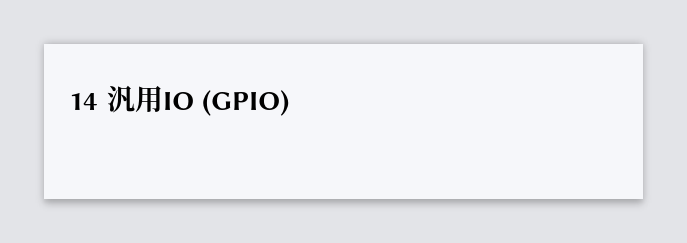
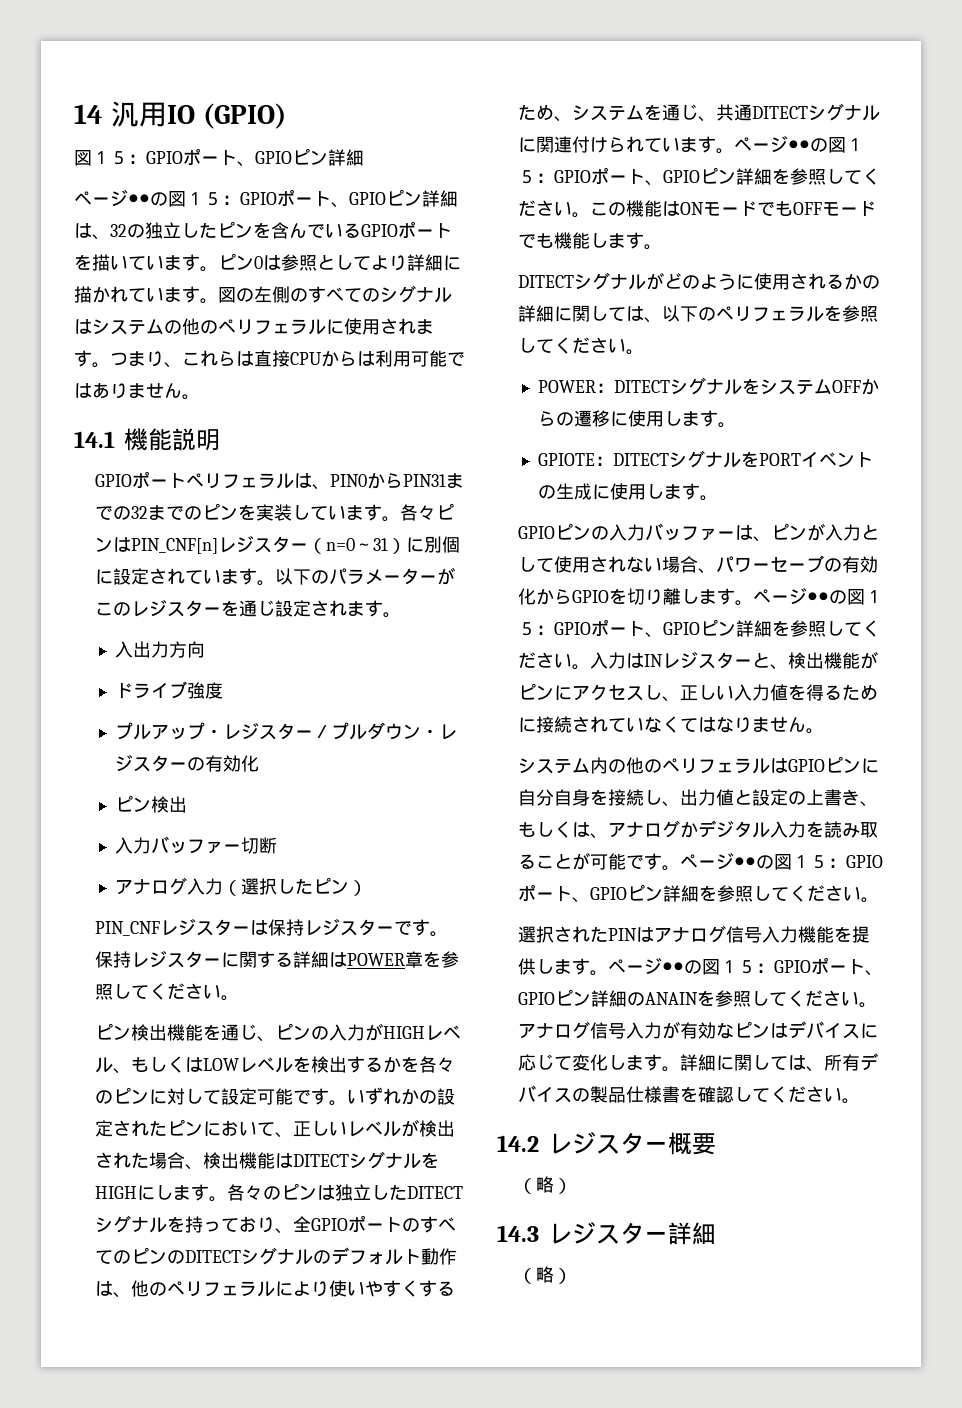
(289, 103) none -> [74,148,364,167] [74,189,458,208] [74,221,452,240] [74,253,461,272] [74,285,452,304] [74,318,434,335] [74,350,465,368] [74,383,200,400] [74,428,220,451] [95,471,465,490] [95,503,455,522] [95,536,461,554] [95,567,456,586] [95,600,402,618] [115,641,206,658] [115,681,224,699] [115,722,458,740] [115,755,260,772] [115,795,188,813] [115,836,278,854] [115,877,368,896] [95,919,449,937] [95,951,460,968] [95,983,240,1001] [95,1023,462,1042] [95,1056,456,1074] [95,1087,456,1106] [95,1119,456,1138] [95,1151,440,1170] [95,1183,464,1202] [95,1215,457,1234] [95,1247,458,1265] [95,1280,456,1298] [518,103,881,122] [518,136,865,154] [518,167,881,186] [518,200,877,218] [518,232,663,250] [518,272,881,290] [518,305,879,323] [518,337,645,355] [538,377,880,395] [538,410,737,428] [538,450,874,468] [538,483,719,501] [518,523,880,542] [518,555,879,574] [518,588,884,606] [518,619,881,638] [518,651,879,670] [518,683,879,702] [518,716,825,734] [518,756,880,774] [518,789,879,807] [518,820,879,839] [518,852,884,871] [518,884,880,903] [518,925,871,943] [518,957,884,976] [518,989,878,1008] [518,1021,879,1039] [518,1053,879,1072] [518,1085,861,1104] [497,1132,716,1155] [518,1176,573,1194] [497,1222,716,1245] [518,1266,573,1284] // 図１５：GPIOポート、GPIOピン詳細 // ページ●●の図１５：GPIOポート、GPIOピン詳細は、32の独立したピンを含んでいるGPIOポートを描いています。ピン0は参照としてより詳細に描かれています。図の左側のすべてのシグナルはシステムの他のペリフェラルに使用されます。つまり、これらは直接CPUからは利用可能ではありません。 // 14.1機能説明 // GPIOポートペリフェラルは、PIN0からPIN31までの32までのピンを実装しています。各々ピンはPIN_CNF[n]レジスター（n=0～31）に別個に設定されています。以下のパラメーターがこのレジスターを通じ設定されます。 // 入出力方向 // ドライブ強度 // プルアップ・レジスター／プルダウン・レジスターの有効化 // ピン検出 // 入力バッファー切断 // アナログ入力（選択したピン） // PIN_CNFレジスターは保持レジスターです。保持レジスターに関する詳細はPOWER章を参照してください。 // ピン検出機能を通じ、ピンの入力がHIGHレベル、もしくはLOWレベルを検出するかを各々のピンに対して設定可能です。いずれかの設定されたピンにおいて、正しいレベルが検出された場合、検出機能はDITECTシグナルをHIGHにします。各々のピンは独立したDITECTシグナルを持っており、全GPIOポートのすべてのピンのDITECTシグナルのデフォルト動作は、他のペリフェラルにより使いやすくするため、システムを通じ、共通DITECTシグナルに関連付けられています。ページ●●の図１５：GPIOポート、GPIOピン詳細を参照してください。この機能はONモードでもOFFモードでも機能します。 // DITECTシグナルがどのように使用されるかの詳細に関しては、以下のペリフェラルを参照してください。 // POWER：DITECTシグナルをシステムOFFからの遷移に使用します。 // GPIOTE：DITECTシグナルをPORTイベントの生成に使用します。 // GPIOピンの入力バッファーは、ピンが入力として使用されない場合、パワーセーブの有効化からGPIOを切り離します。ページ●●の図１５：GPIOポート、GPIOピン詳細を参照してください。入力はINレジスターと、検出機能がピンにアクセスし、正しい入力値を得るために接続されていなくてはなりません。 // システム内の他のペリフェラルはGPIOピンに自分自身を接続し、出力値と設定の上書き、もしくは、アナログかデジタル入力を読み取ることが可能です。ページ●●の図１５：GPIOポート、GPIOピン詳細を参照してください。 // 選択されたPINはアナログ信号入力機能を提供します。ページ●●の図１５：GPIOポート、GPIOピン詳細のANAINを参照してください。アナログ信号入力が有効なピンはデバイスに応じて変化します。詳細に関しては、所有デバイスの製品仕様書を確認してください。 // 14.2レジスター概要 // （略） // 14.3レジスター詳細 // （略）

